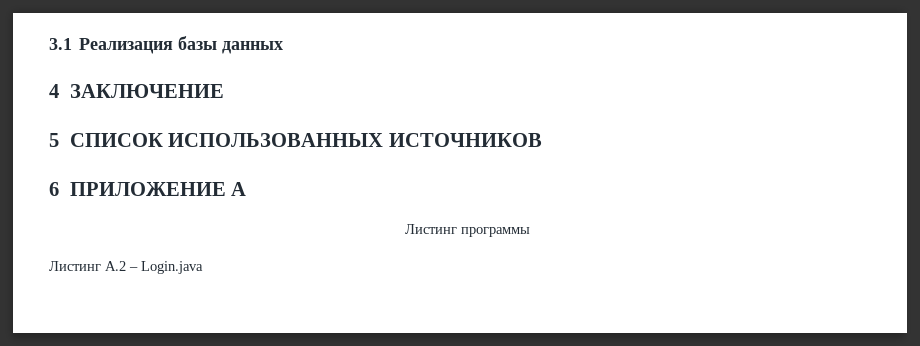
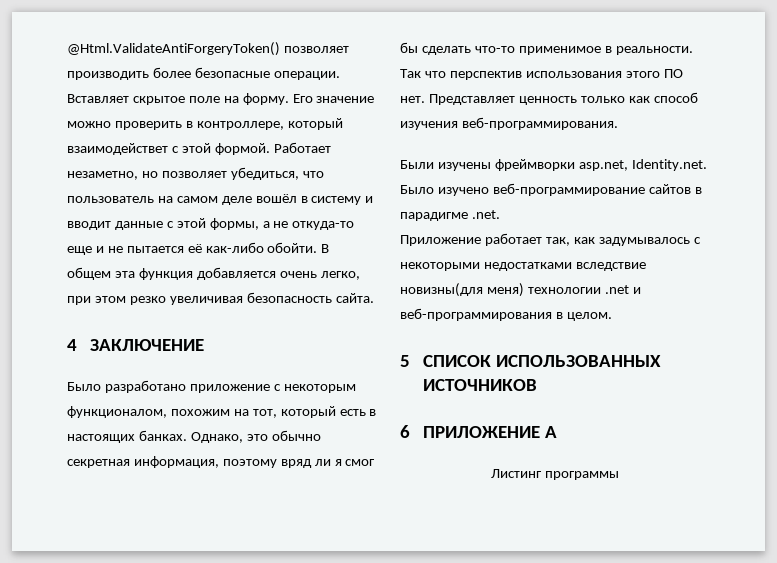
[49,36,284,54] [49,84,224,98] 3.1 Реализация базы данных // 4 ЗАКЛЮЧЕНИЕ -> [67,42,349,56] [67,67,340,80] [67,93,375,105] [67,118,343,130] [67,142,331,155] [67,167,324,180] [67,194,374,205] [67,218,355,230] [67,242,330,255] [67,267,360,280] [67,292,374,305] [67,339,204,351] [67,380,356,393] [67,406,377,418] [67,430,321,443] [67,456,376,468] [400,42,693,55] [400,69,683,80] [400,92,698,105] [400,117,618,130] [400,159,707,171] [400,183,702,196] [400,210,500,221] [400,233,701,246] [400,262,646,271] [400,283,641,297] [400,308,612,321] @Html.ValidateAntiForgeryToken() позволяет производить более безопасные операции. Вставляет скрытое поле на форму. Его значение можно проверить в контроллере, который взаимодействет с этой формой. Работает незаметно, но позволяет убедиться, что пользователь на самом деле вошёл в систему и вводит данные с этой формы, а не откуда-то еще и не пытается её как-либо обойти. В общем эта функция добавляется очень легко, при этом резко увеличивая безопасность сайта. // 4 ЗАКЛЮЧЕНИЕ // Было разработано приложение с некоторым функционалом, похожим на тот, который есть в настоящих банках. Однако, это обычно секретная информация, поэтому вряд ли я смог бы сделать что-то применимое в реальности. Так что перспектив использования этого ПО нет. Представляет ценность только как способ изучения веб-программирования. // Были изучены фреймворки asp.net, Identity.net. Было изучено веб-программирование сайтов в парадигме .net. // Приложение работает так, как задумывалось с некоторыми недостатками вследствие новизны(для меня) технологии .net и веб-программирования в целом.
[49,261,203,274] // Листинг А.2 – Login.java -> (619, 475) none

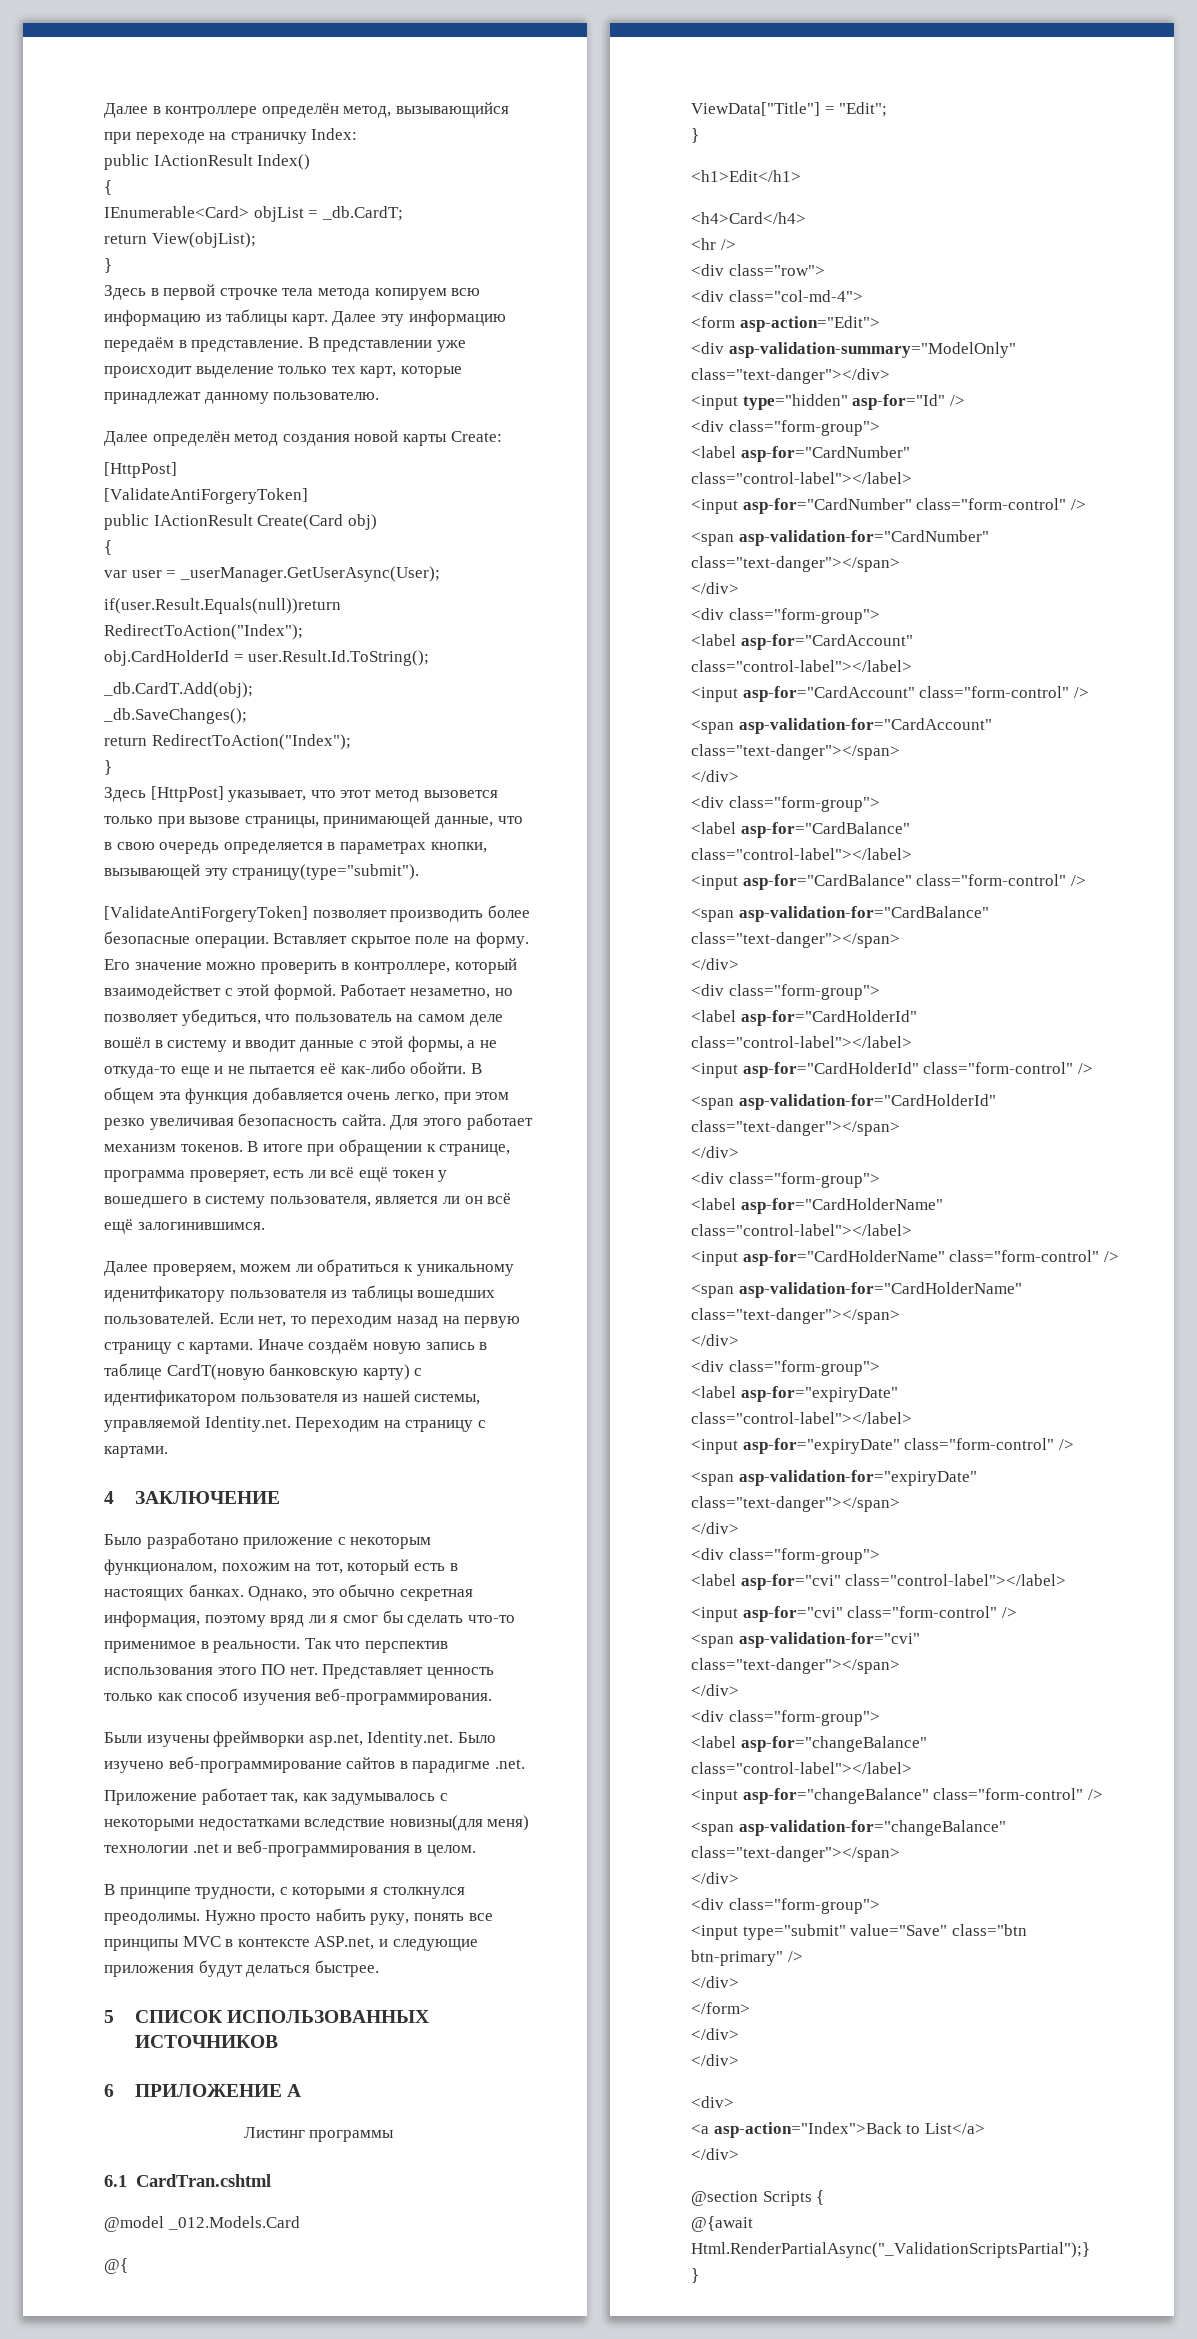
[67,42,280,56] @Html.ValidateAntiForgeryToken() -> [104,102,509,118] [104,128,358,144] [104,154,311,170] [104,180,112,195] [104,206,403,222] [104,232,256,248] [104,258,112,273] [104,284,481,300] [104,309,506,326] [104,337,466,352] [104,366,462,378] [104,392,380,404] [104,430,502,446] [104,462,177,478] [104,488,308,504] [104,514,377,530] [104,540,112,555] [104,566,440,582] [104,598,341,614] [104,624,303,640] [104,650,430,666] [103,682,253,698] [103,708,247,724] [104,734,351,750] [104,760,112,775] [104,786,498,802] [104,812,523,828] [104,842,487,854] [104,864,420,880] [104,906,308,922] Далее в контроллере определён метод, вызывающийся при переходе на страничку Index: // public IActionResult Index() // { // IEnumerable<Card> objList = _db.CardT; // return View(objList); // } // Здесь в первой строчке тела метода копируем всю информацию из таблицы карт. Далее эту информацию передаём в представление. В представлении уже происходит выделение только тех карт, которые принадлежат данному пользователю. // Далее определён метод создания новой карты Create: // [HttpPost] // [ValidateAntiForgeryToken] // public IActionResult Create(Card obj) // { // var user = _userManager.GetUserAsync(User); // if(user.Result.Equals(null))return RedirectToAction("Index"); // obj.CardHolderId = user.Result.Id.ToString(); // _db.CardT.Add(obj); // _db.SaveChanges(); // return RedirectToAction("Index"); // } // Здесь [HttpPost] указывает, что этот метод вызовется только при вызове страницы, принимающей данные, что в свою очередь определяется в параметрах кнопки, вызывающей эту страницу(type="submit"). // [ValidateAntiForgeryToken]
(374, 298) none -> [390,1113,533,1130] [104,1139,511,1156] [104,1167,448,1182] [104,1193,512,1208] [104,1219,265,1234] [104,1259,514,1276] [104,1285,496,1302] [104,1312,521,1328] [104,1339,488,1354] [104,1363,423,1380] [104,1390,481,1406] [104,1416,486,1432] [104,1446,168,1458] Для этого работает механизм токенов. В итоге при обращении к странице, программа проверяет, есть ли всё ещё токен у вошедшего в систему пользователя, является ли он всё ещё залогинившимся. // Далее проверяем, можем ли обратиться к уникальному иденитфикатору пользователя из таблицы вошедших пользователей. Если нет, то переходим назад на первую страницу с картами. Иначе создаём новую запись в таблице CardT(новую банковскую карту) с идентификатором пользователя из нашей системы, управляемой Identity.net. Переходим на страницу с картами.
(612, 316) none -> [104,1884,465,1899] [104,1908,493,1925] [104,1936,478,1951] [104,1960,379,1977] // В принципе трудности, с которыми я столкнулся преодолимы. Нужно просто набить руку, понять все принципы MVC в контексте ASP.net, и следующие приложения будут делаться быстрее.
(619, 475) none -> [104,2174,271,2187] [104,2216,300,2232] [104,2258,128,2274] [691,102,888,117] [691,128,699,143] [691,170,801,182] [691,212,806,224] [691,238,736,250] [691,264,825,276] [691,290,863,302] [691,316,880,332] [691,342,1016,358] [691,368,890,384] [691,394,965,410] [691,420,880,436] [691,446,910,462] [691,472,912,484] [691,498,1086,514] [691,530,989,546] [691,556,900,572] [691,582,739,594] [691,608,880,624] [691,634,913,650] [691,660,912,672] [691,686,1089,702] [691,718,992,734] [691,744,900,760] [691,770,739,782] [691,796,880,812] [691,822,910,838] [691,848,912,860] [691,874,1086,890] [691,906,989,922] [691,932,900,948] [691,958,739,970] [691,984,880,1000] [691,1010,917,1026] [691,1036,912,1048] [691,1062,1093,1078] [691,1094,996,1110] [691,1120,900,1136] [691,1146,739,1158] [691,1172,880,1188] [691,1198,943,1214] [691,1224,912,1236] [691,1250,1119,1266] [691,1282,1022,1298] [691,1308,900,1324] [691,1334,739,1346] [691,1360,880,1376] [691,1386,898,1402] [691,1412,912,1424] [691,1438,1074,1454] [691,1470,977,1486] [691,1496,900,1512] [691,1522,739,1534] [691,1548,880,1564] [691,1574,1067,1590] [691,1606,1017,1622] [691,1632,920,1648] [691,1658,900,1674] [691,1684,739,1696] [691,1710,880,1726] [691,1736,927,1752] [691,1762,912,1774] [691,1788,1103,1804] [691,1820,1006,1836] [691,1846,900,1862] [691,1872,739,1884] [691,1898,880,1914] [691,1924,1027,1940] [691,1950,803,1966] [691,1976,739,1988] [691,2002,750,2014] [691,2028,739,2040] [691,2054,739,2066] [691,2096,734,2108] [691,2122,985,2138] [691,2148,739,2160] [691,2190,825,2206] [691,2216,753,2232] [691,2242,1090,2258] [691,2268,699,2283] // 6.1 CardTran.cshtml // @model _012.Models.Card // @{ // ViewData["Title"] = "Edit"; // } // <h1>Edit</h1> // <h4>Card</h4> // <hr /> // <div class="row"> // <div class="col-md-4"> // <form asp-action="Edit"> // <div asp-validation-summary="ModelOnly" class="text-danger"></div> // <input type="hidden" asp-for="Id" /> // <div class="form-group"> // <label asp-for="CardNumber" class="control-label"></label> // <input asp-for="CardNumber" class="form-control" /> // <span asp-validation-for="CardNumber" class="text-danger"></span> // </div> // <div class="form-group"> // <label asp-for="CardAccount" class="control-label"></label> // <input asp-for="CardAccount" class="form-control" /> // <span asp-validation-for="CardAccount" class="text-danger"></span> // </div> // <div class="form-group"> // <label asp-for="CardBalance" class="control-label"></label> // <input asp-for="CardBalance" class="form-control" /> // <span asp-validation-for="CardBalance" class="text-danger"></span> // </div> // <div class="form-group"> // <label asp-for="CardHolderId" class="control-label"></label> // <input asp-for="CardHolderId" class="form-control" /> // <span asp-validation-for="CardHolderId" class="text-danger"></span> // </div> // <div class="form-group"> // <label asp-for="CardHolderName" class="control-label"></label> // <input asp-for="CardHolderName" class="form-control" /> // <span asp-validation-for="CardHolderName" class="text-danger"></span> // </div> // <div class="form-group"> // <label asp-for="expiryDate" class="control-label"></label> // <input asp-for="expiryDate" class="form-control" /> // <span asp-validation-for="expiryDate" class="text-danger"></span> // </div> // <div class="form-group"> // <label asp-for="cvi" class="control-label"></label> // <input asp-for="cvi" class="form-control" /> // <span asp-validation-for="cvi" class="text-danger"></span> // </div> // <div class="form-group"> // <label asp-for="changeBalance" class="control-label"></label> // <input asp-for="changeBalance" class="form-control" /> // <span asp-validation-for="changeBalance" class="text-danger"></span> // </div> // <div class="form-group"> // <input type="submit" value="Save" class="btn btn-primary" /> // </div> // </form> // </div> // </div> // <div> // <a asp-action="Index">Back to List</a> // </div> // @section Scripts { // @{await Html.RenderPartialAsync("_ValidationScriptsPartial");} // }

